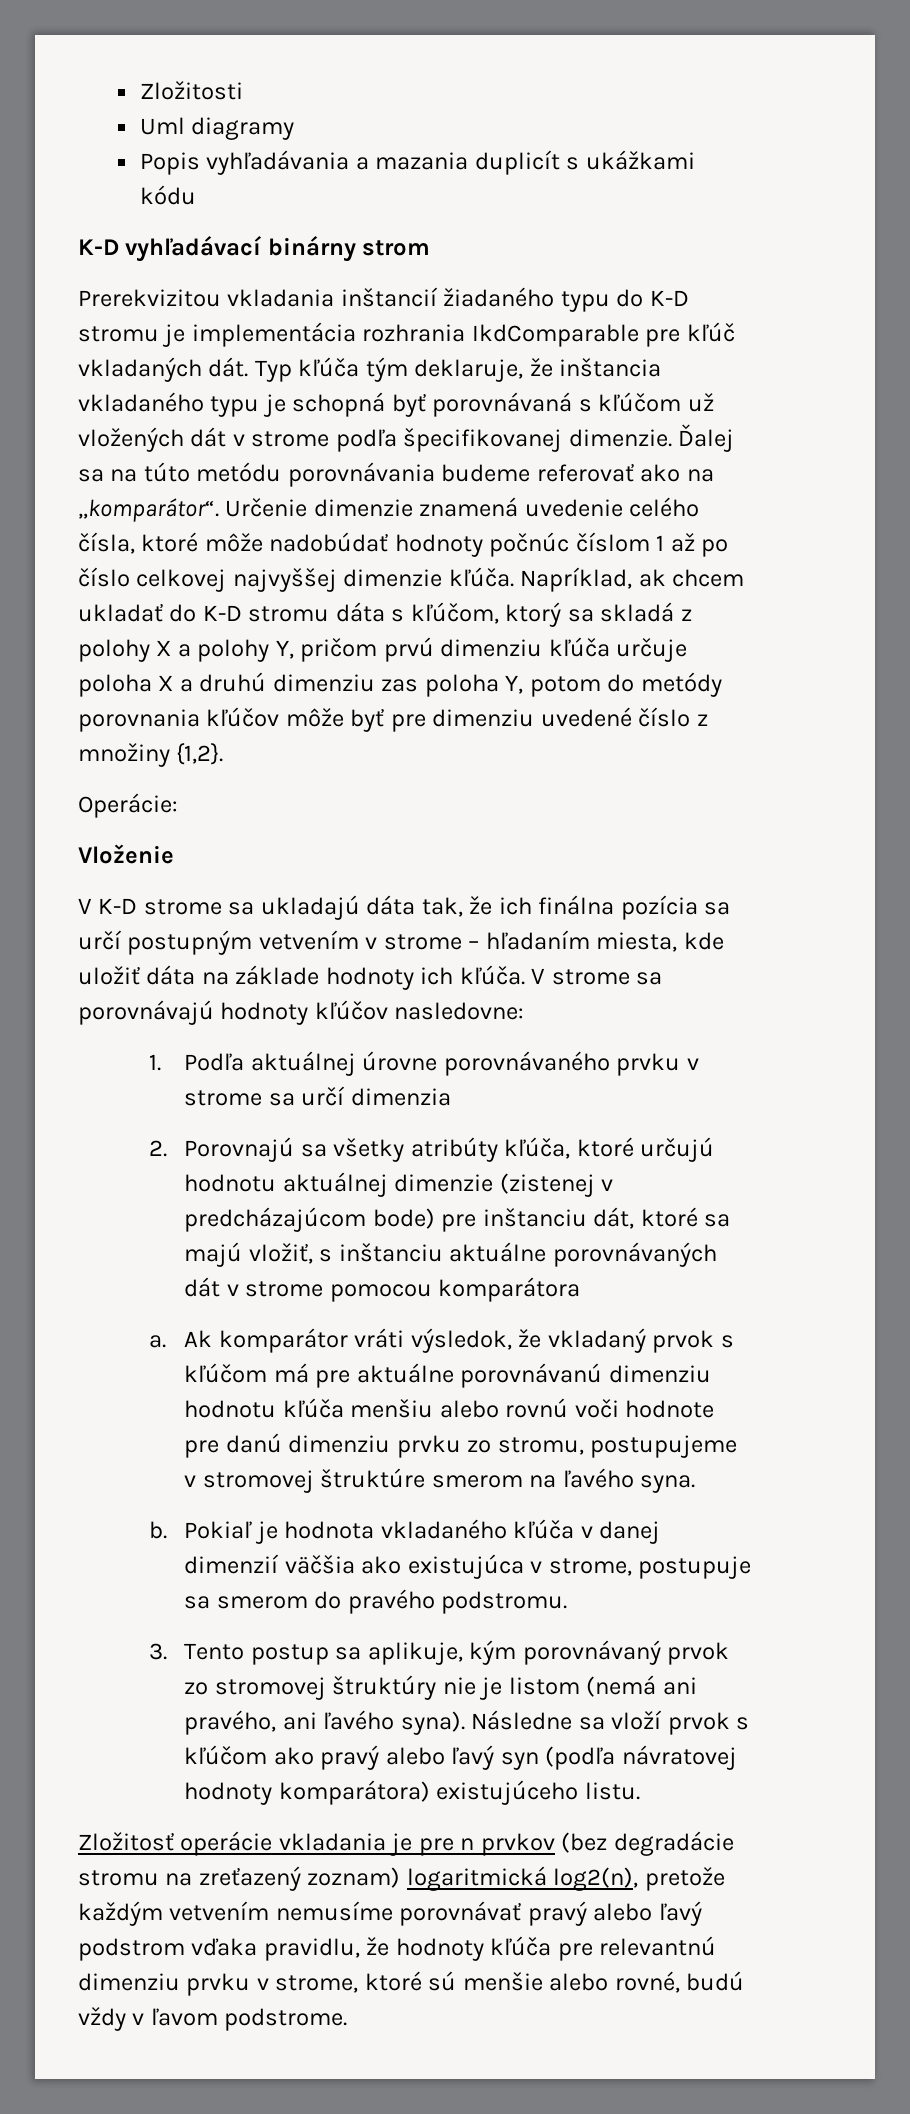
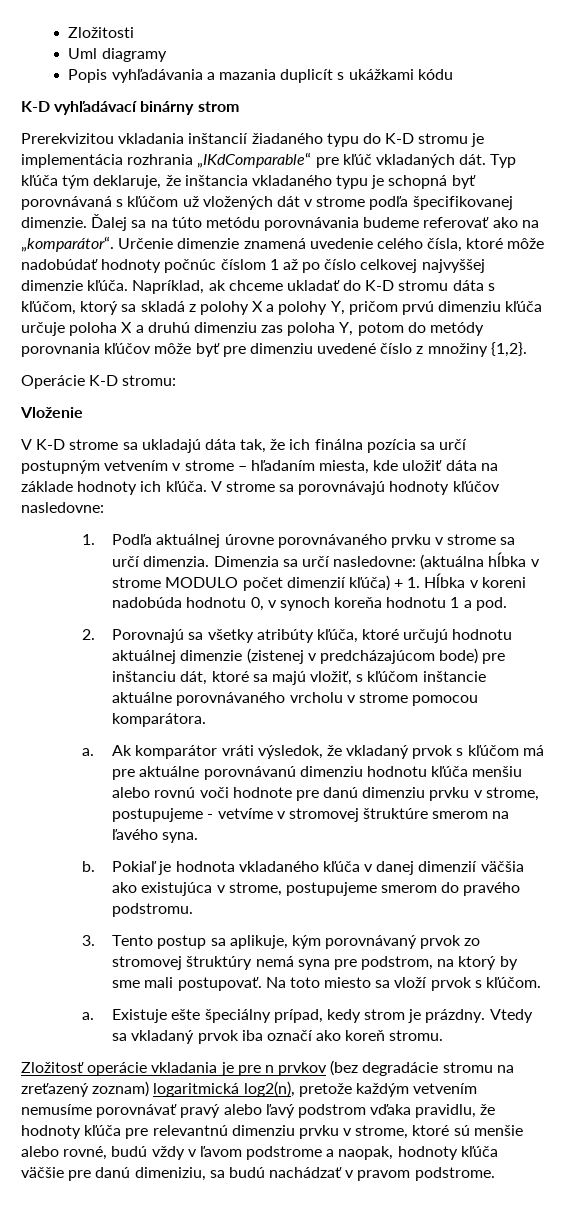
[471,324,639,347] IkdComparable -> [197,152,312,168] „IKdComparable“
[672,569,745,587] chcem -> [228,280,283,291] chceme
[78,793,178,818] Operácie: -> [21,375,177,389] Operácie K-D stromu:
[350,1088,451,1106] dimenzia -> [143,552,540,570] [112,573,526,591] [112,597,507,611] dimenzia. Dimenzia sa určí nasledovne: (aktuálna hĺbka v strome MODULO počet dimenzií kľúča) + 1. Hĺbka v koreni nadobúda hodnotu 0, v synoch koreňa hodnotu 1 a pod.
[338,1242,717,1267] [184,1277,221,1297] inštanciu aktuálne porovnávaných dát -> [367,671,486,682] [112,692,343,706] kľúčom inštancie aktuálne porovnávaného vrcholu
[438,1277,581,1302] komparátora -> [112,713,207,727] komparátora.
[467,1435,738,1458] zo stromu, postupujeme -> [473,787,539,801] [112,808,273,822] v strome, postupujeme - vetvíme
[638,1556,752,1579] [184,1596,211,1609] postupuje sa -> [285,882,377,896] postupujeme
[442,1675,697,1700] [184,1710,750,1735] [184,1745,737,1770] [184,1780,640,1805] nie je listom (nemá ani pravého, ani ľavého syna). Následne sa vloží prvok s kľúčom ako pravý alebo ľavý syn (podľa návratovej hodnoty komparátora) existujúceho listu. -> [255,956,518,970] [112,977,542,991] [81,1009,533,1023] [112,1030,444,1044] nemá syna pre podstrom, na ktorý by sme mali postupovať. Na toto miesto sa vloží prvok s kľúčom. // a. Existuje ešte špeciálny prípad, kedy strom je prázdny. Vtedy sa vkladaný prvok iba označí ako koreň stromu.
(218, 2017) none -> [246,1146,498,1160] [21,1167,411,1181] podstrome a naopak, hodnoty kľúča väčšie pre danú dimeniziu, sa budú nachádzať v pravom

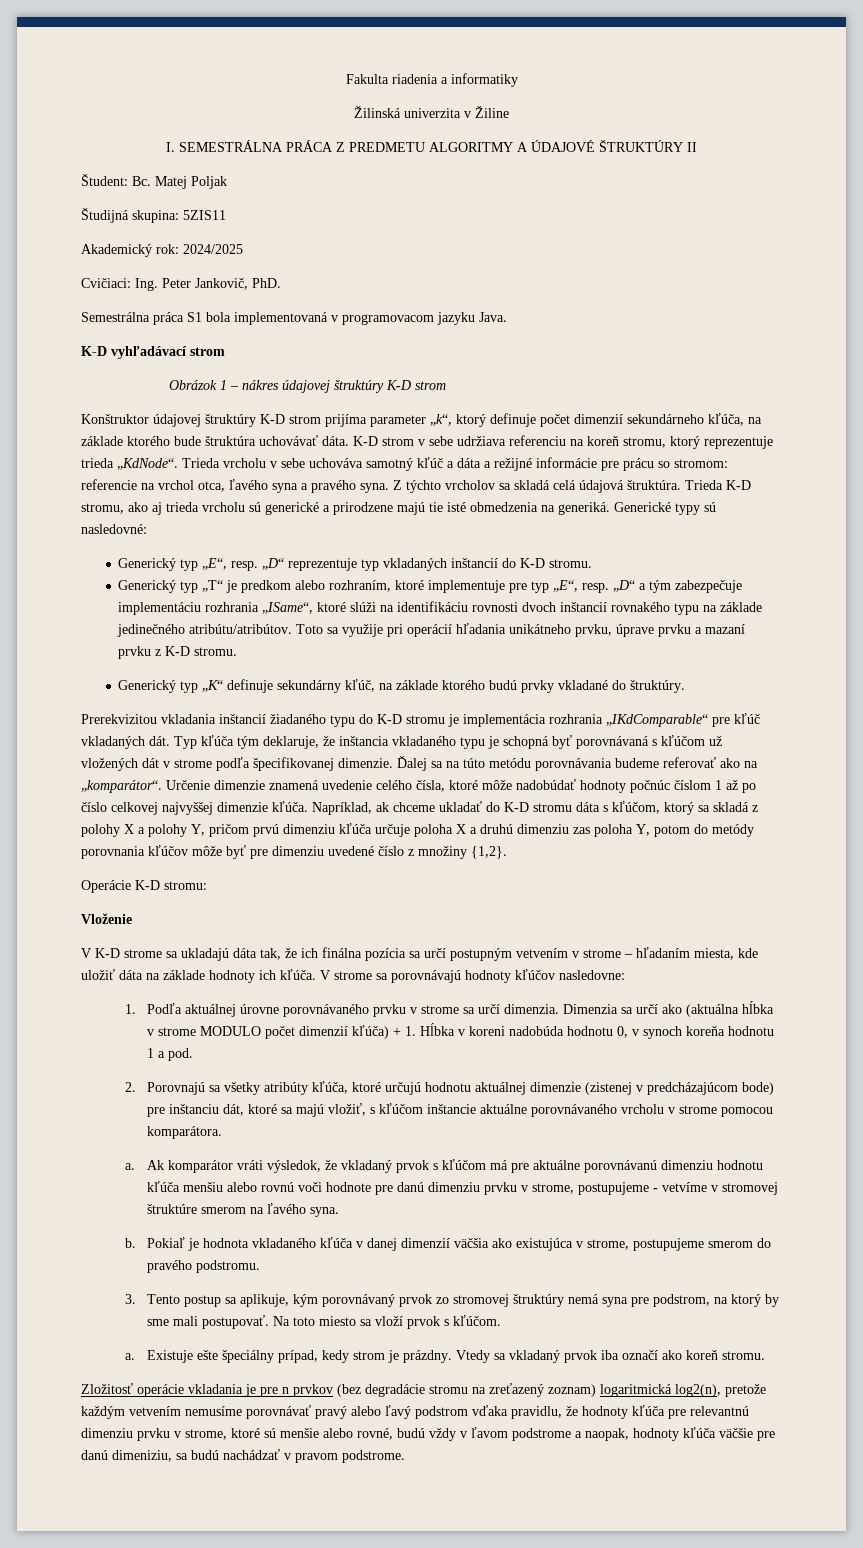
[68,27,135,38] [68,48,167,62] [68,69,453,83] Zložitosti // Uml diagramy // Popis vyhľadávania a mazania duplicít s ukážkami kódu -> [345,73,518,87] [354,106,509,118] [166,140,697,152] [81,174,227,189] [81,208,226,223] [81,244,243,257] [81,278,281,291] [81,312,507,325] Fakulta riadenia a informatiky // Žilinská univerzita v Žiline // I. SEMESTRÁLNA PRÁCA Z PREDMETU ALGORITMY A ÚDAJOVÉ ŠTRUKTÚRY II // Študent: Bc. Matej Poljak // Študijná skupina: 5ZIS11 // Akademický rok: 2024/2025 // Cvičiaci: Ing. Peter Jankovič, PhD. // Semestrálna práca S1 bola implementovaná v programovacom jazyku Java.
[140,101,239,115] binárny strom -> [190,347,225,356] [169,380,447,393] [81,413,762,427] [81,435,773,449] [81,457,728,471] [81,479,751,493] [81,502,716,515] [81,524,147,534] [118,558,593,571] [118,580,743,593] [118,601,763,615] [117,623,746,637] [118,646,238,659] [118,679,686,693] strom // Obrázok 1 – nákres údajovej štruktúry K-D strom // Konštruktor údajovej štruktúry K-D strom prijíma parameter „k“, ktorý definuje počet dimenzií sekundárneho kľúča, na základe ktorého bude štruktúra uchovávať dáta. K-D strom v sebe udržiava referenciu na koreň stromu, ktorý reprezentuje trieda „KdNode“. Trieda vrcholu v sebe uchováva samotný kľúč a dáta a režijné informácie pre prácu so stromom: referencie na vrchol otca, ľavého syna a pravého syna. Z týchto vrcholov sa skladá celá údajová štruktúra. Trieda K-D stromu, ako aj trieda vrcholu sú generické a prirodzene majú tie isté obmedzenia na generiká. Generické typy sú nasledovné: // Generický typ „E“, resp. „D“ reprezentuje typ vkladaných inštancií do K-D stromu. // Generický typ „T“ je predkom alebo rozhraním, ktoré implementuje pre typ „E“, resp. „D“ a tým zabezpečuje implementáciu rozhrania „ISame“, ktoré slúži na identifikáciu rovnosti dvoch inštancií rovnakého typu na základe jedinečného atribútu/atribútov. Toto sa využije pri operácií hľadania unikátneho prvku, úprave prvku a mazaní prvku z K-D stromu. // Generický typ „K“ definuje sekundárny kľúč, na základe ktorého budú prvky vkladané do štruktúry.
[333,556,417,567] nasledovne: -> [662,1004,683,1014] ako

